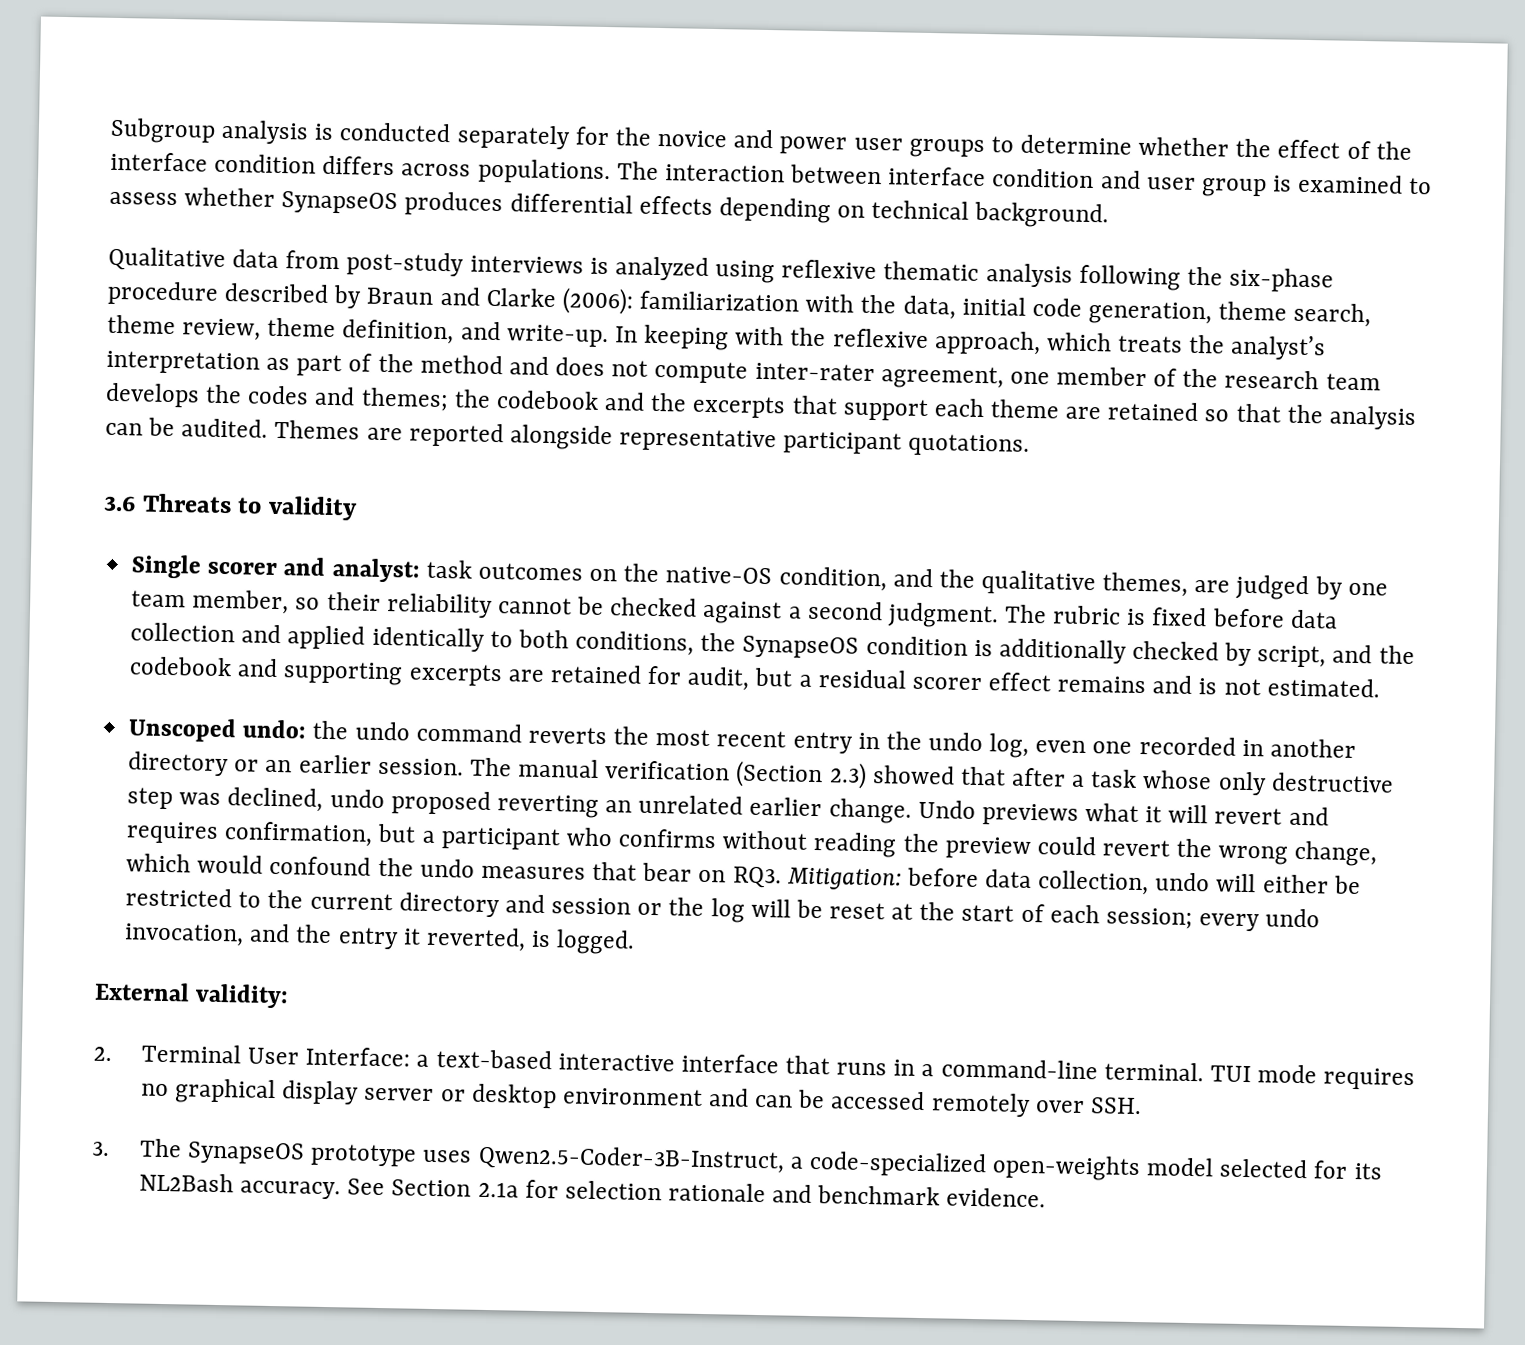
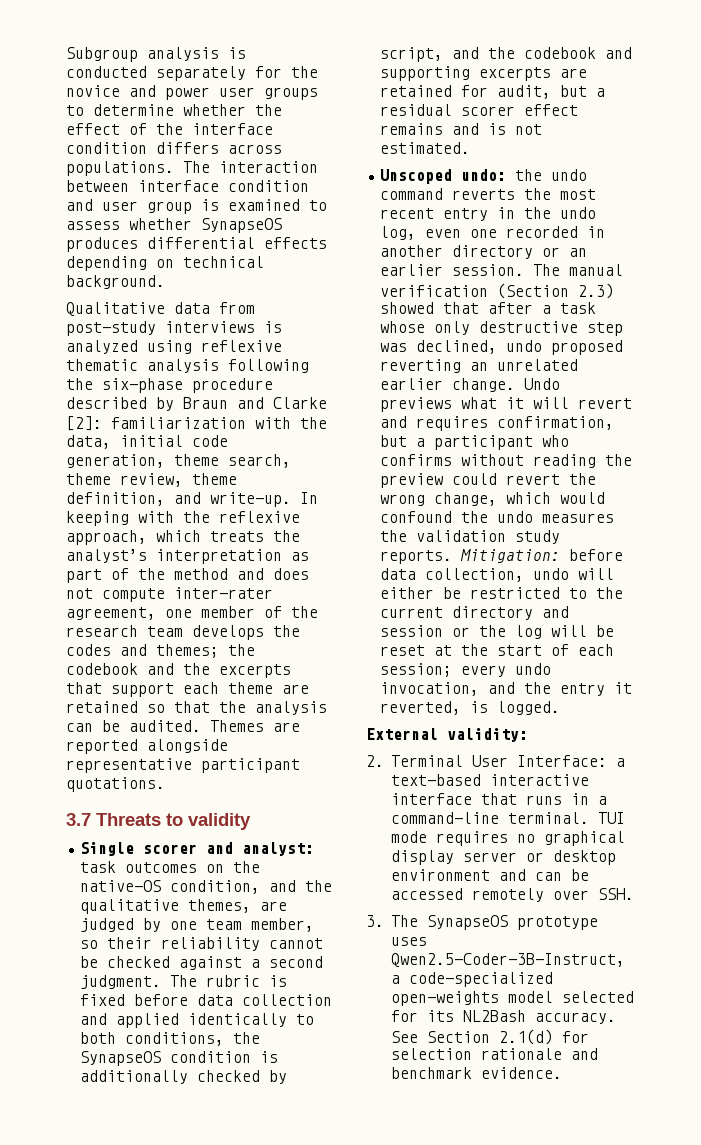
[561,287,634,315] (2006): -> [66,416,102,431] [2]:
[103,495,136,512] 3.6 -> [66,813,91,826] 3.7
[592,861,782,889] that bear on RQ3. -> [380,530,561,544] [380,550,453,564] the validation study reports.
[477,1181,519,1198] 2.1a -> [498,1029,553,1045] 2.1(d)

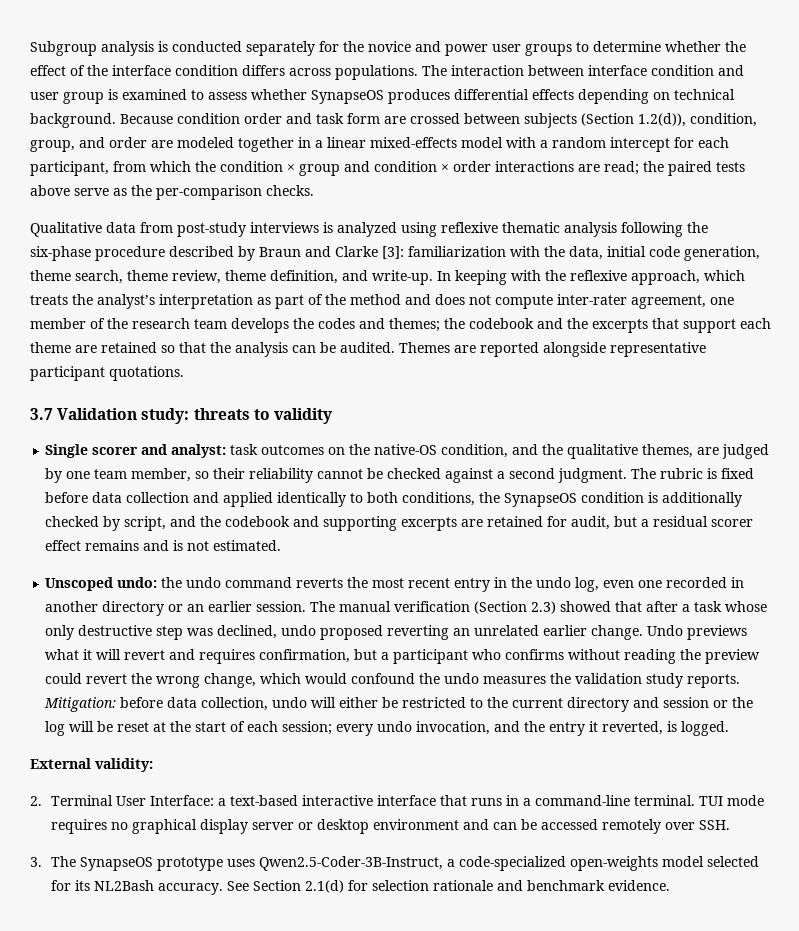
(165, 282) none -> [120,113,757,128] [30,137,729,152] [30,161,745,176] [30,185,314,200] Because condition order and task form are crossed between subjects (Section 1.2(d)), condition, group, and order are modeled together in a linear mixed-effects model with a random intercept for each participant, from which the condition × group and condition × order interactions are read; the paired tests above serve as the per-comparison checks.
[66,416,102,431] [2]: -> [382,246,404,259] [3]:
[96,813,161,826] Threats -> [57,408,250,424] Validation study: threats

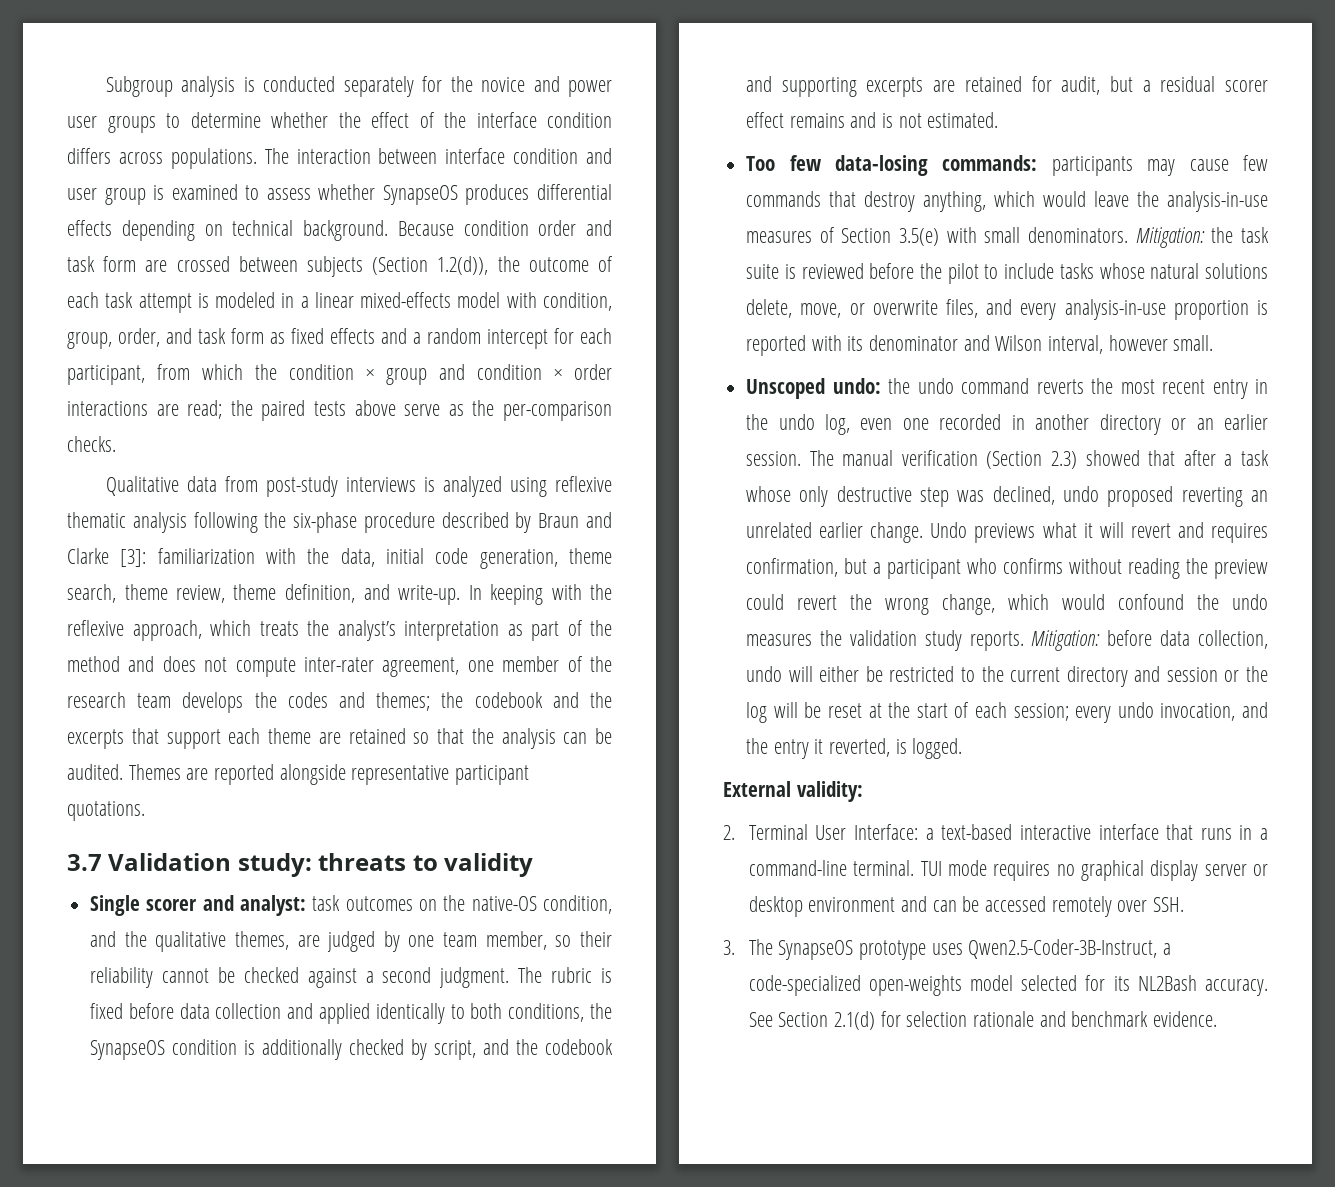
[690,113,757,127] [30,137,294,152] condition, group, and order are modeled together -> [497,256,613,272] [67,292,276,313] the outcome of each task attempt is modeled
(536, 142) none -> [543,292,612,311] [67,328,407,349] condition, group, order, and task form as fixed effects and
(282, 545) none -> [746,155,1268,176] [746,191,1268,212] [746,227,1269,248] [746,263,1268,284] [746,299,1268,320] [746,335,1214,356] // Too few data-losing commands: participants may cause few commands that destroy anything, which would leave the analysis-in-use measures of Section 3.5(e) with small denominators. Mitigation: the task suite is reviewed before the pilot to include tasks whose natural solutions delete, move, or overwrite files, and every analysis-in-use proportion is reported with its denominator and Wilson interval, however small.

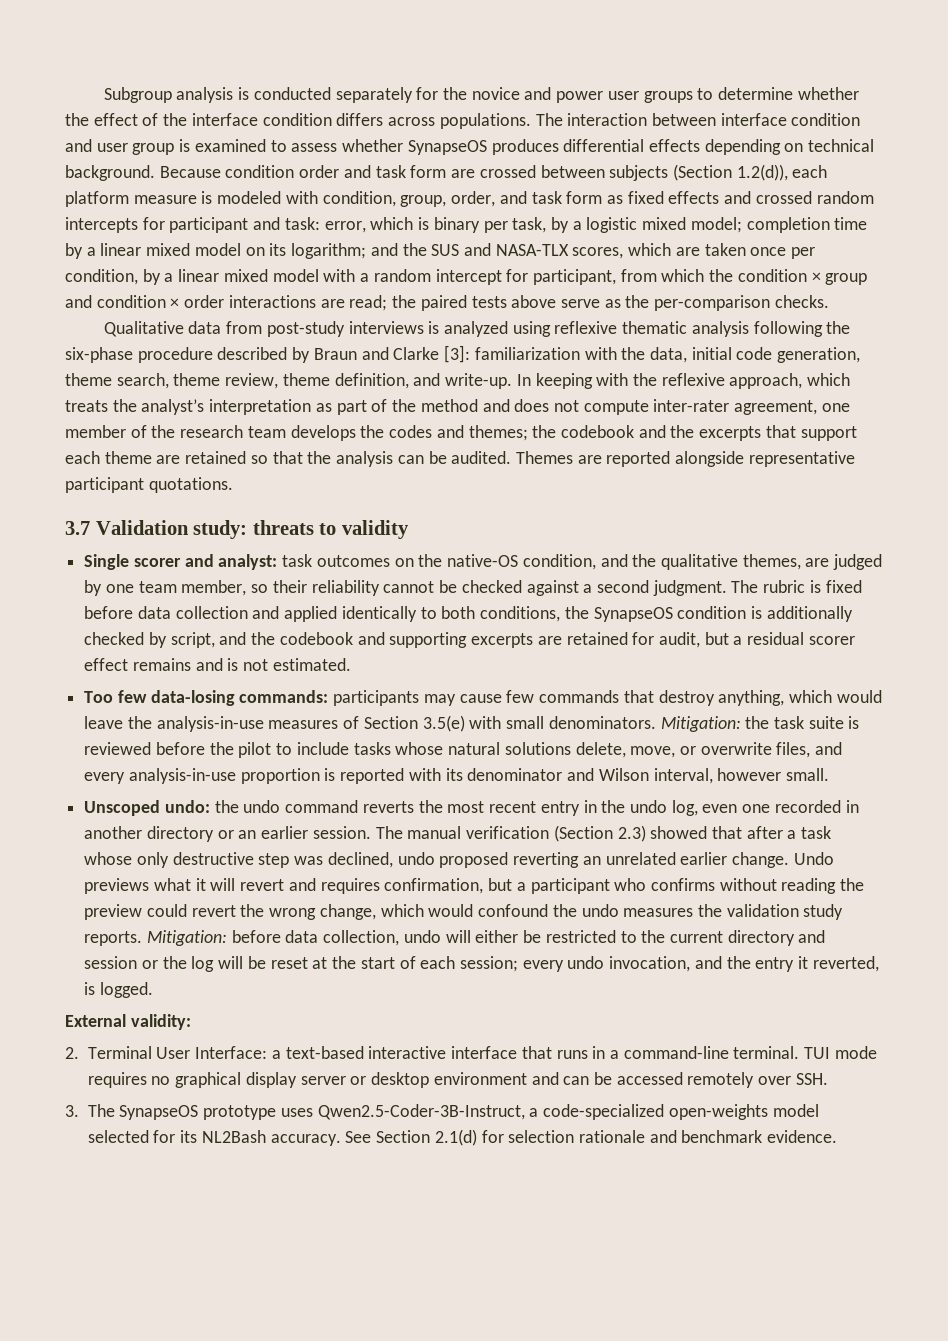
[497,256,613,272] [67,292,501,313] the outcome of each task attempt is modeled in a linear mixed-effects model -> [792,165,828,178] [65,191,282,207] each platform measure is modeled
(407, 336) none -> [755,191,874,204] [65,217,868,233] [65,243,816,259] [65,269,356,285] crossed random intercepts for participant and task: error, which is binary per task, by a logistic mixed model; completion time by a linear mixed model on its logarithm; and the SUS and NASA-TLX scores, which are taken once per condition, by a linear mixed model with
[580,328,612,344] each -> (529, 275) none

